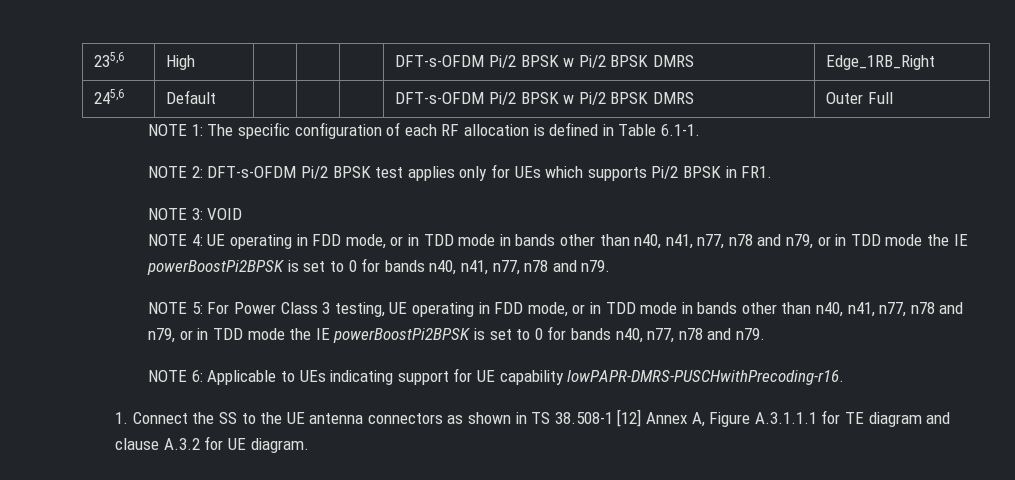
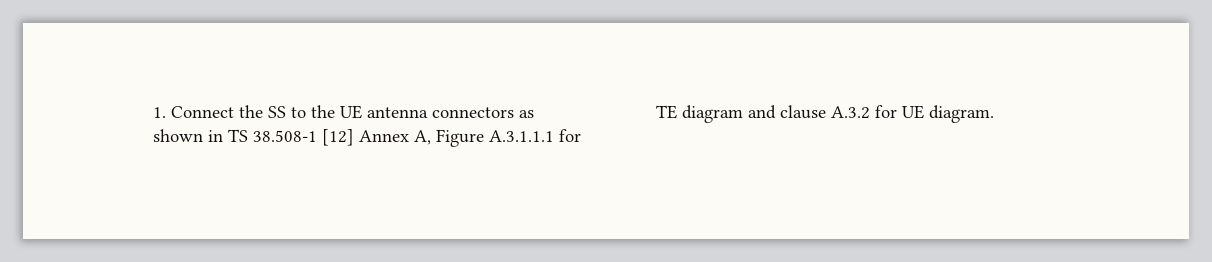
[94,52,125,67] [166,55,196,70] [395,55,694,68] [826,55,936,70] [94,89,125,104] [166,90,217,104] [395,92,694,105] [826,92,894,104] [148,122,700,139] [148,164,773,181] [148,208,243,220] [148,234,968,249] [147,258,611,275] [148,302,964,317] [148,326,765,343] [148,368,845,385] 235,6 | High | | | | DFT-s-OFDM Pi/2 BPSK w Pi/2 BPSK DMRS | Edge_1RB_Right // 245,6 | Default | | | | DFT-s-OFDM Pi/2 BPSK w Pi/2 BPSK DMRS | Outer Full // NOTE 1: The specific configuration of each RF allocation is defined in Table 6.1-1. // NOTE 2: DFT-s-OFDM Pi/2 BPSK test applies only for UEs which supports Pi/2 BPSK in FR1. // NOTE 3: VOID // NOTE 4: UE operating in FDD mode, or in TDD mode in bands other than n40, n41, n77, n78 and n79, or in TDD mode the IE powerBoostPi2BPSK is set to 0 for bands n40, n41, n77, n78 and n79. // NOTE 5: For Power Class 3 testing, UE operating in FDD mode, or in TDD mode in bands other than n40, n41, n77, n78 and n79, or in TDD mode the IE powerBoostPi2BPSK is set to 0 for bands n40, n77, n78 and n79. // NOTE 6: Applicable to UEs indicating support for UE capability lowPAPR-DMRS-PUSCHwithPrecoding-r16. // -> (153, 112) none

